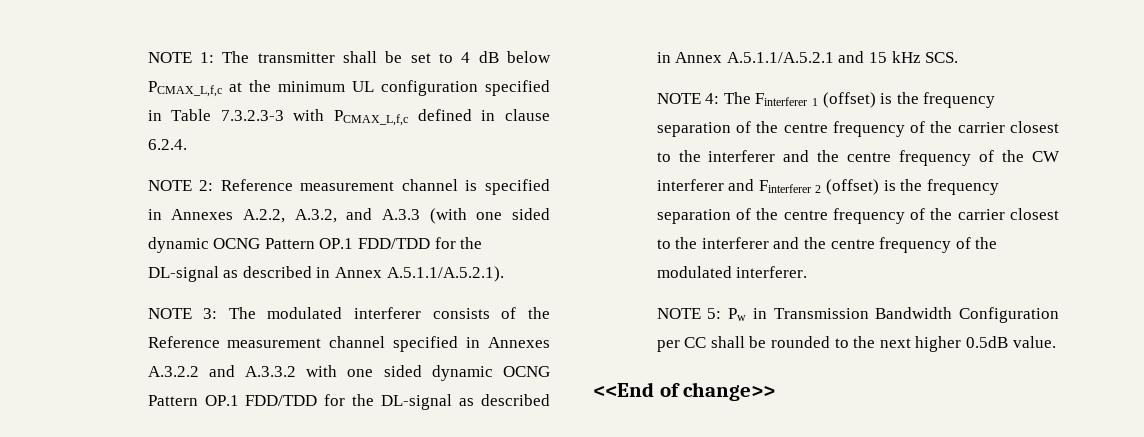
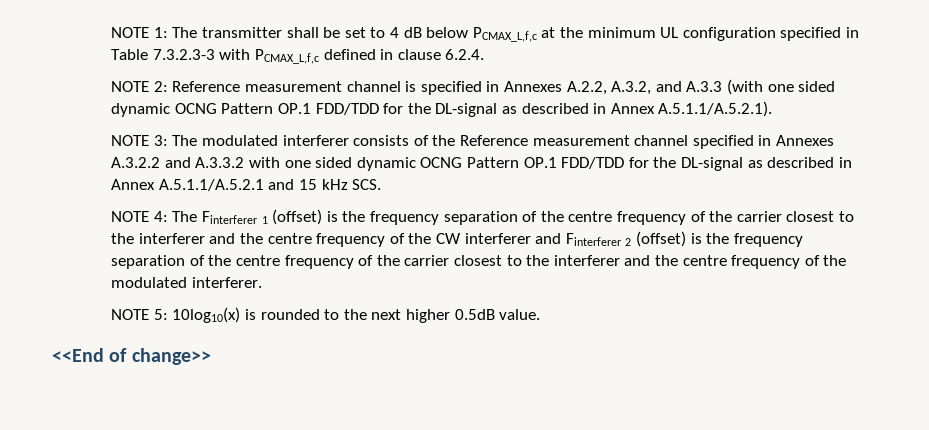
[728,307,1059,323] [656,336,767,352] Pw in Transmission Bandwidth Configuration per CC shall be -> [172,307,257,323] 10log10(x) is

